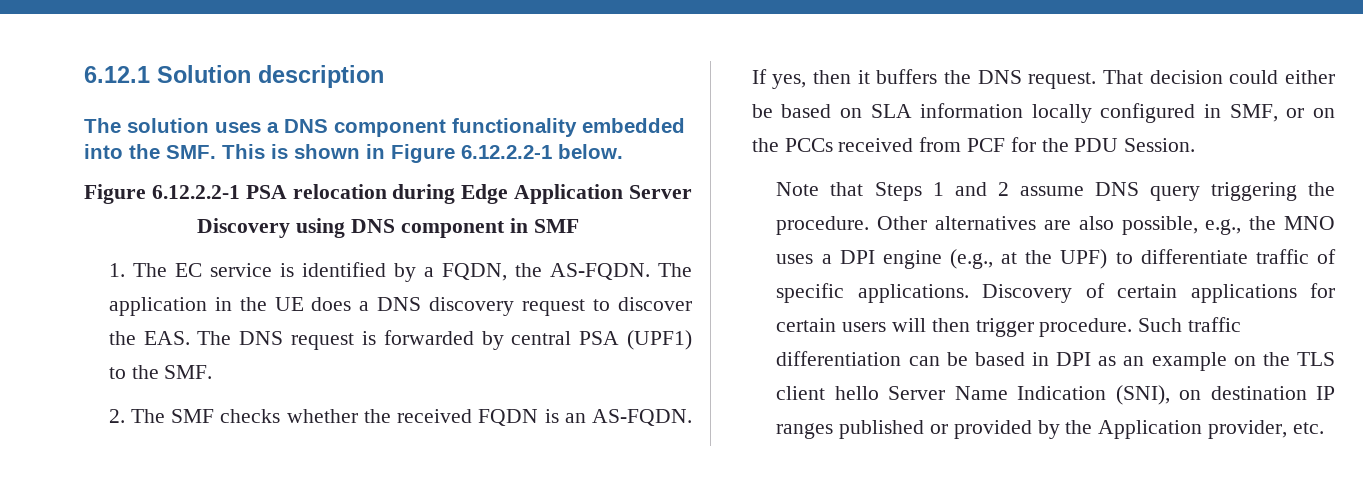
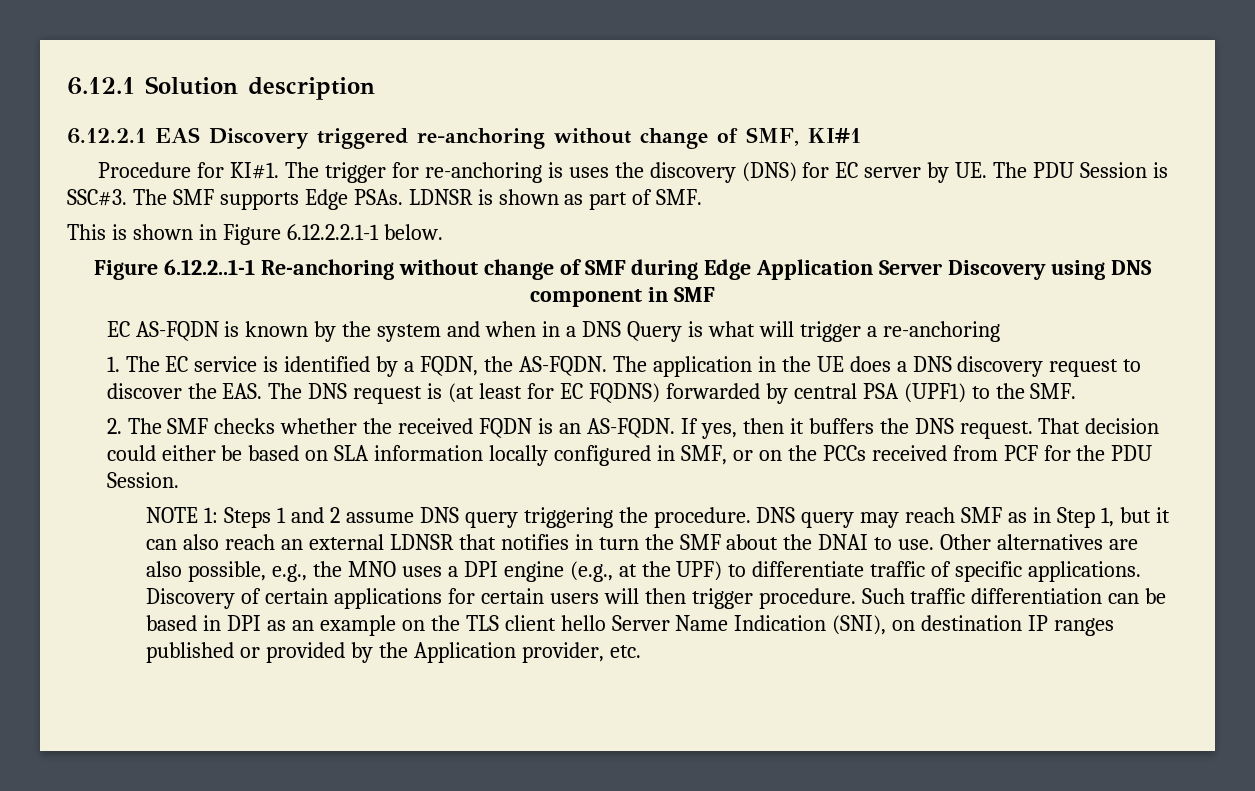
[84,118,685,137] [84,144,216,159] The solution uses a DNS component functionality embedded into the SMF. -> [67,127,861,149] [98,162,1168,183] [67,189,703,210] 6.12.2.1 EAS Discovery triggered re-anchoring without change of SMF, KI#1 // Procedure for KI#1. The trigger for re-anchoring is uses the discovery (DNS) for EC server by UE. The PDU Session is SSC#3. The SMF supports Edge PSAs. LDNSR is shown as part of SMF. //
[461,145,552,159] 6.12.2.2-1 -> [286,224,379,240] 6.12.2.2.1-1
[151,184,387,199] 6.12.2.2-1 PSA relocation -> [163,259,626,280] 6.12.2..1-1 Re-anchoring without change of SMF
(579, 226) none -> [106,321,1000,342] // EC AS-FQDN is known by the system and when in a DNS Query is what will trigger a re-anchoring
(376, 338) none -> [448,383,660,403] (at least for EC FQDNS)
[776,182,864,196] Note that -> [146,507,219,523] NOTE 1:
(870, 225) none -> [756,507,1170,528] [146,534,935,550] DNS query may reach SMF as in Step 1, but it can also reach an external LDNSR that notifies in turn the SMF about the DNAI to use.

